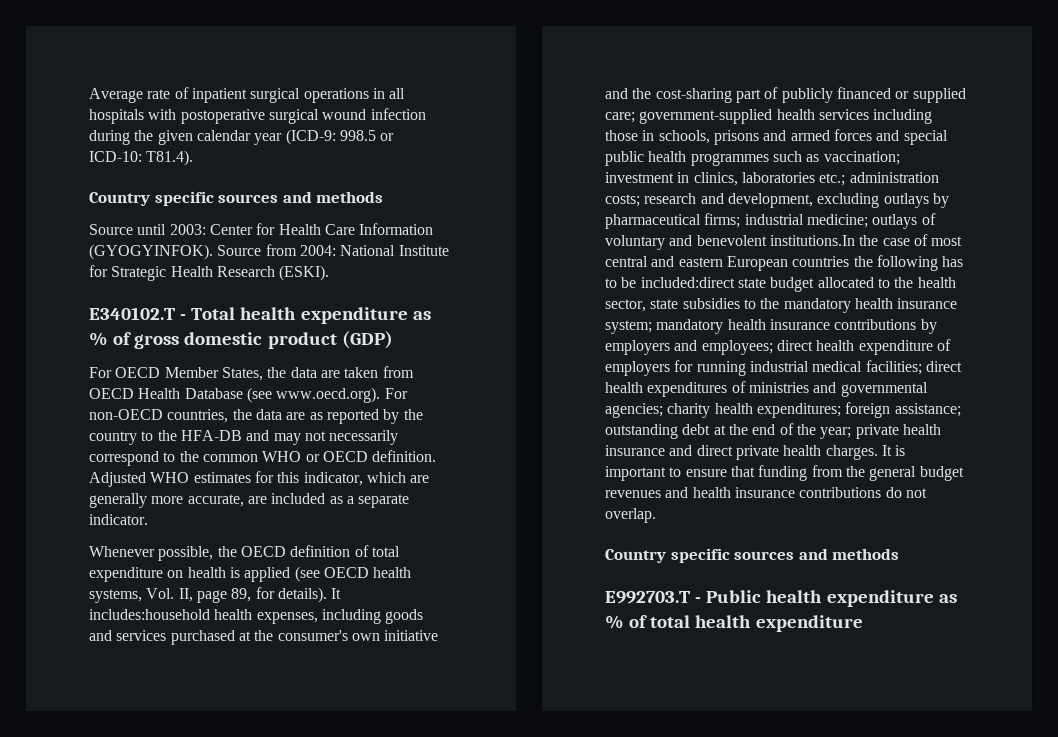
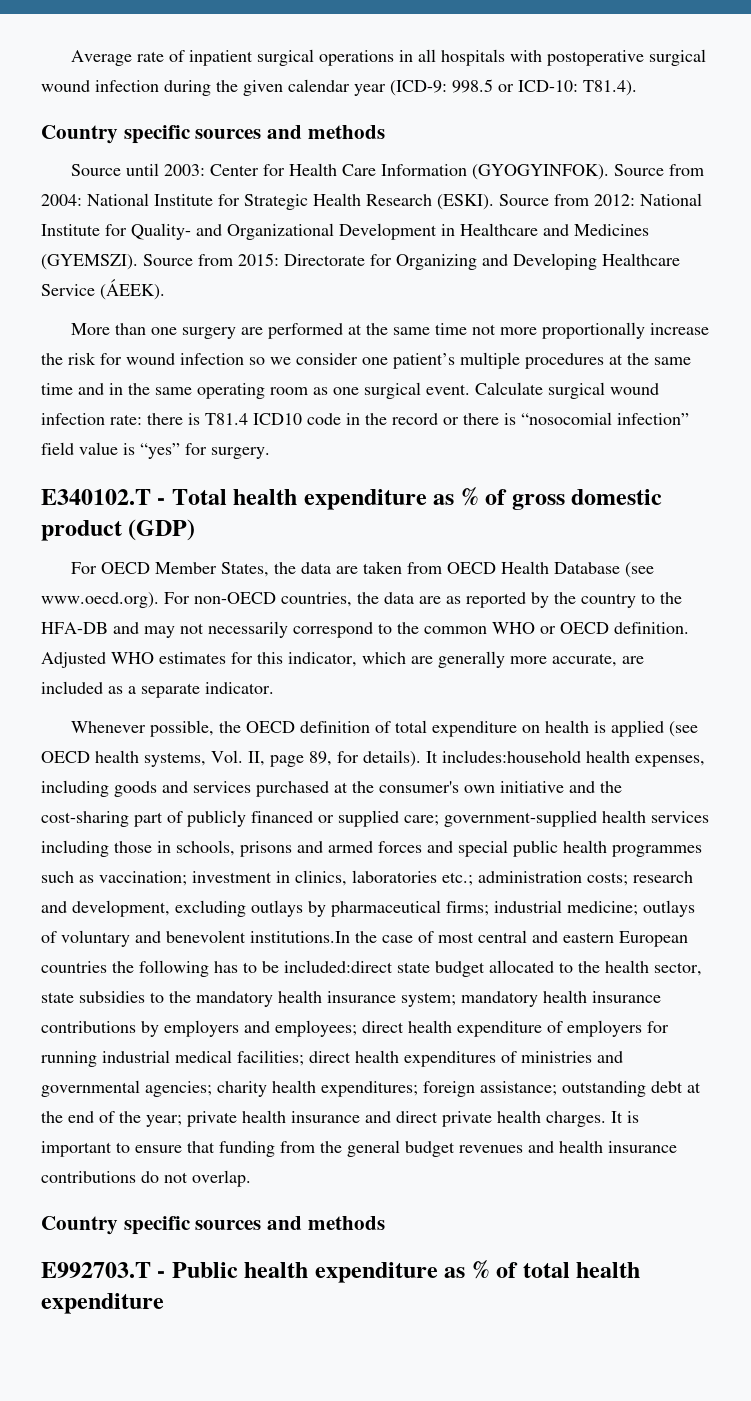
(330, 273) none -> [499,193,702,206] [41,223,649,240] [41,253,680,270] [41,279,165,300] [71,322,710,339] [41,352,691,369] [41,382,659,399] [41,412,689,425] [41,442,270,459] Source from 2012: National Institute for Quality- and Organizational Development in Healthcare and Medicines (GYEMSZI). Source from 2015: Directorate for Organizing and Developing Healthcare Service (ÁEEK). // More than one surgery are performed at the same time not more proportionally increase the risk for wound infection so we consider one patient’s multiple procedures at the same time and in the same operating room as one surgical event. Calculate surgical wound infection rate: there is T81.4 ICD10 code in the record or there is “nosocomial infection” field value is “yes” for surgery.

